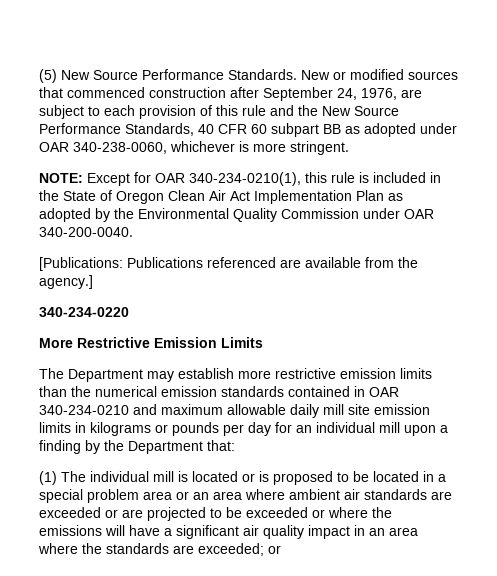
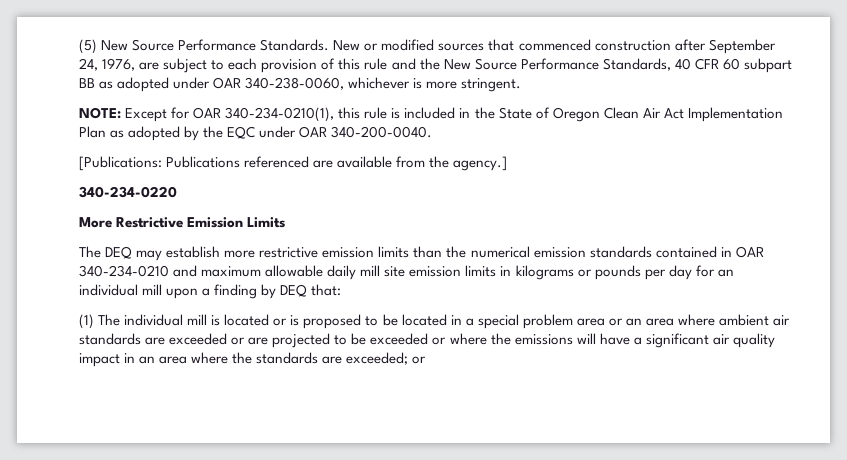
[138,208,359,222] Environmental Quality Commission -> [227,126,256,139] EQC
[68,369,143,382] Department -> [105,246,133,259] DEQ
[104,440,203,454] the Department -> [280,284,308,297] DEQ

